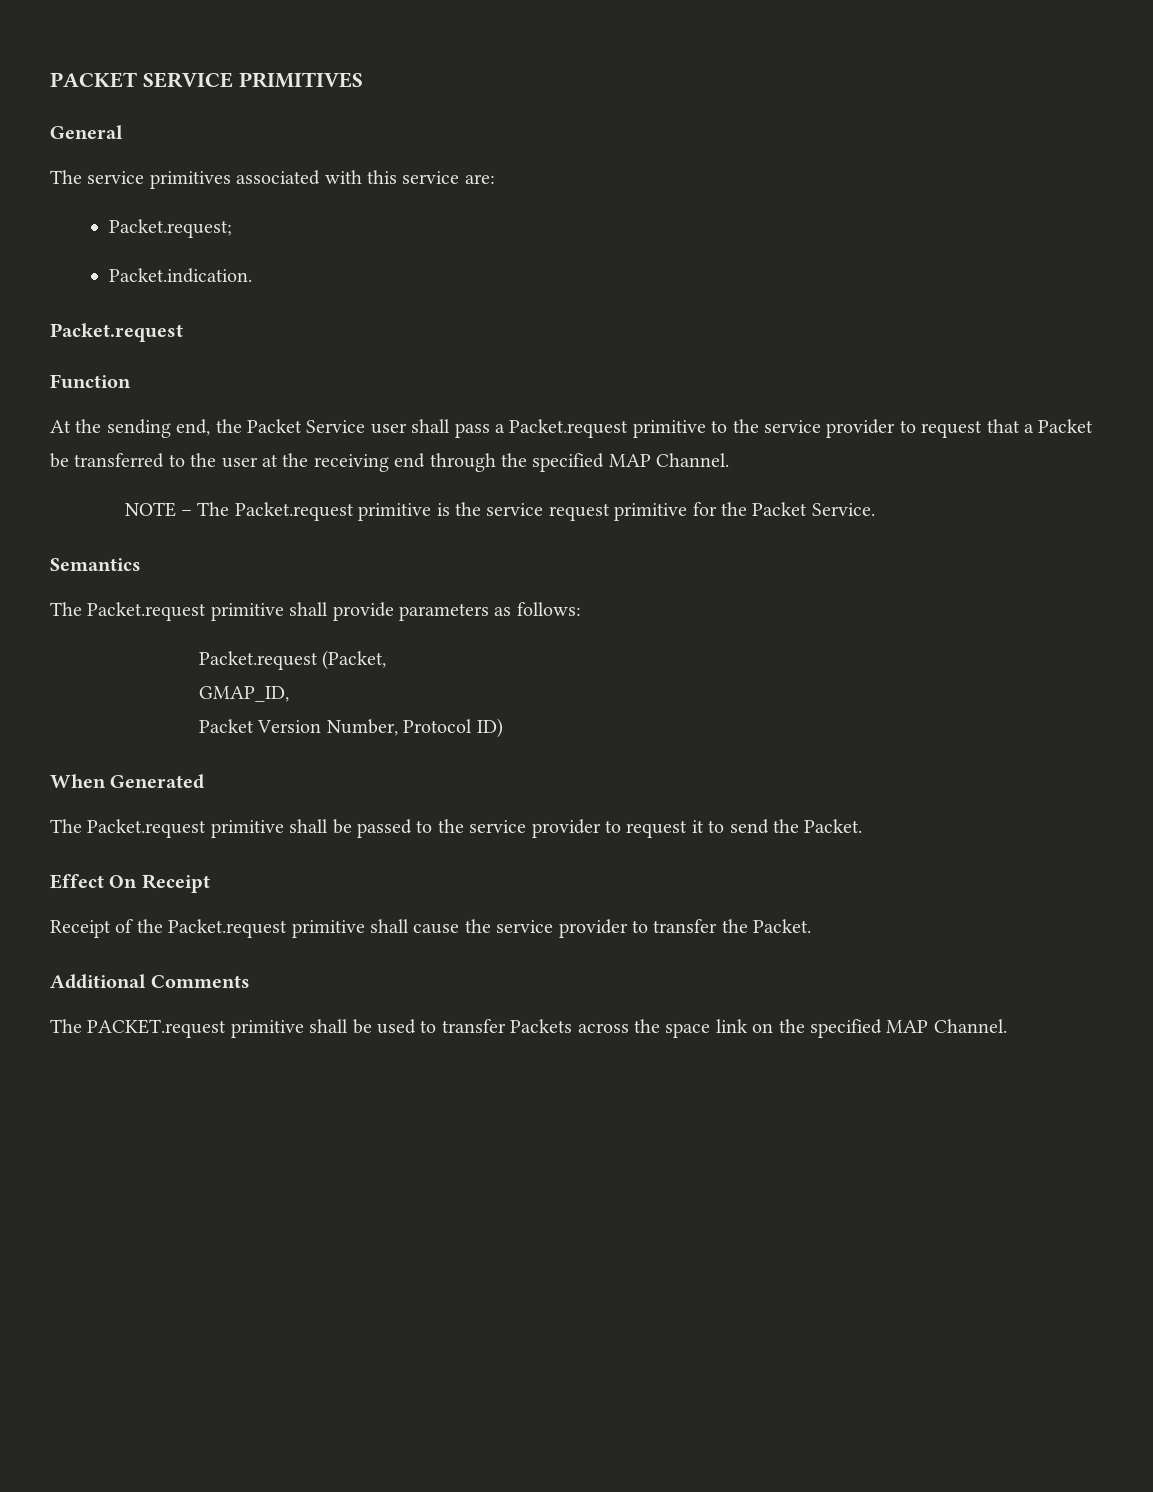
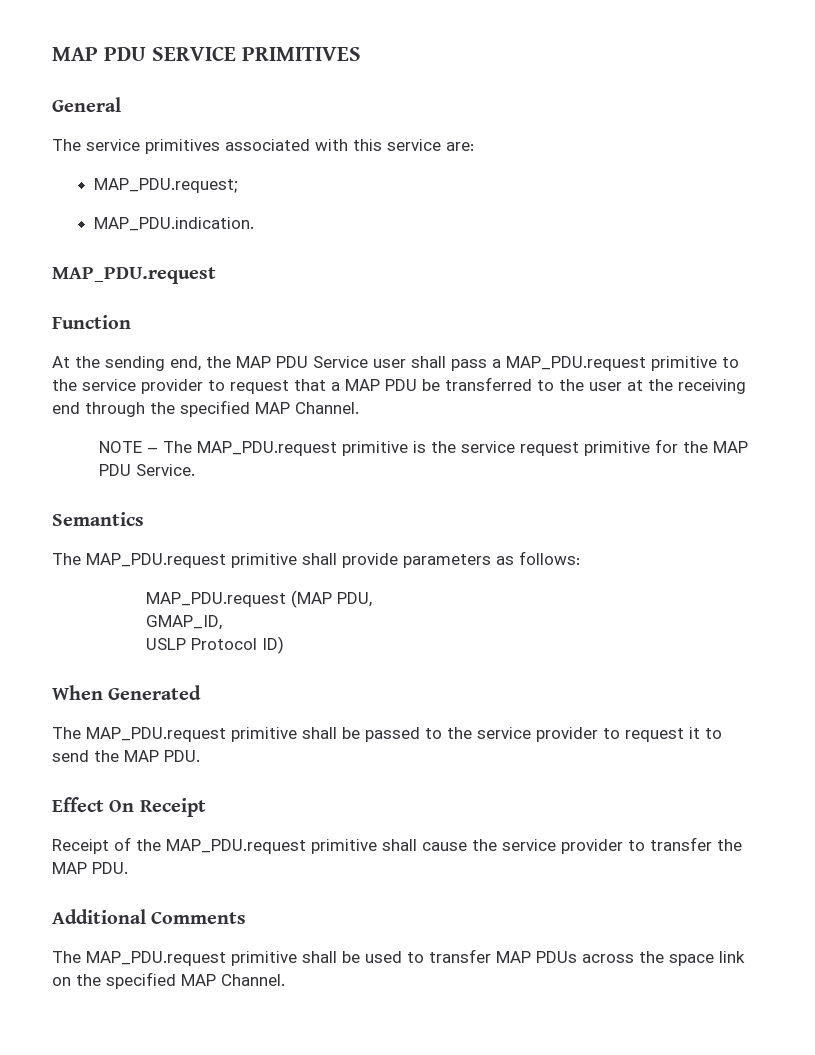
[50,72,137,88] PACKET -> [52,47,146,61] MAP PDU
[109,219,233,238] [109,268,253,283] [50,323,183,342] Packet.request; // Packet.indication. // Packet.request -> [94,178,239,193] [94,217,255,231] [52,267,216,284] MAP_PDU.request; // MAP_PDU.indication. // MAP_PDU.request
[247,419,302,433] Packet -> [236,356,308,368] MAP PDU
[509,419,629,438] Packet.request -> [506,356,646,371] MAP_PDU.request
[1038,419,1094,433] Packet -> [345,379,417,391] MAP PDU
[234,502,354,521] Packet.request -> [197,441,338,456] MAP_PDU.request
[752,502,808,516] Packet -> [713,441,749,453] [99,464,132,476] MAP PDU
[87,602,207,621] Packet.request -> [86,553,226,568] MAP_PDU.request
[199,650,387,670] [199,686,290,702] [199,719,398,736] Packet.request (Packet, // GMAP_ID, // Packet Version Number, -> [146,590,373,608] [146,615,223,630] [146,638,187,650] MAP_PDU.request (MAP PDU, // GMAP_ID, // USLP
[87,819,207,838] Packet.request -> [86,727,226,742] MAP_PDU.request
[804,819,863,833] Packet. -> [124,750,200,762] MAP PDU.
[168,919,288,938] Packet.request -> [166,839,306,854] MAP_PDU.request
[753,919,812,933] Packet. -> [52,862,128,874] MAP PDU.
[87,1019,227,1038] PACKET.request -> [86,951,226,966] MAP_PDU.request
[510,1019,573,1033] Packets -> [496,951,577,963] MAP PDUs

